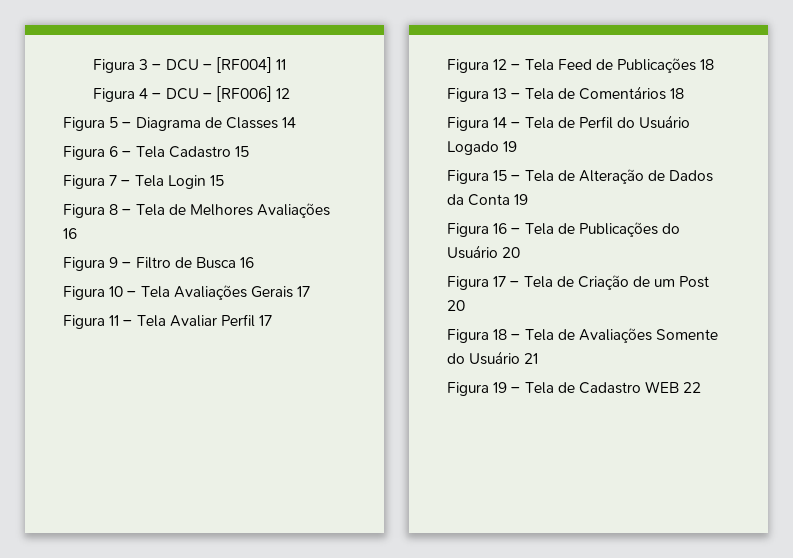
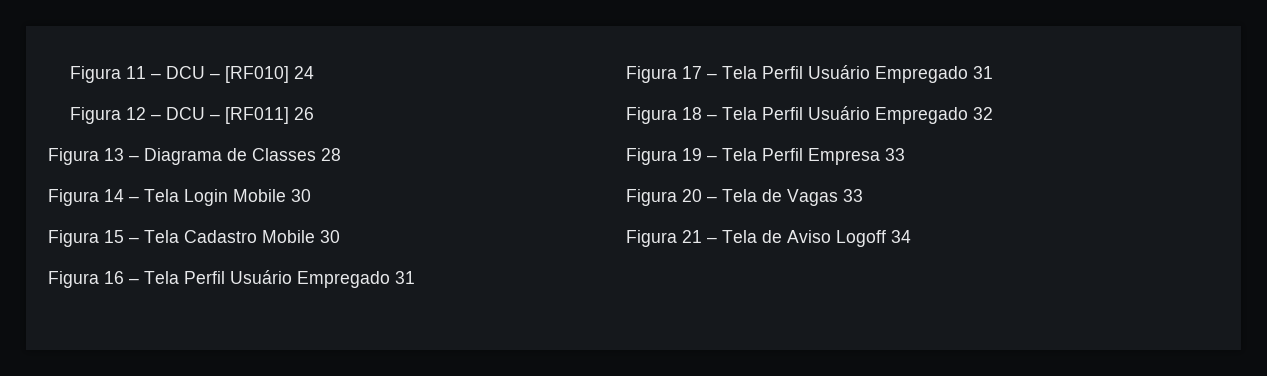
[93,57,287,73] [93,86,291,102] [63,117,119,131] Figura 3 – DCU – [RF004] 11 // Figura 4 – DCU – [RF006] 12 // Figura 5 -> [70,66,315,83] [70,107,315,124] [48,148,124,165] Figura 11 – DCU – [RF010] 24 // Figura 12 – DCU – [RF011] 26 // Figura 13
[282,117,297,128] [63,146,249,160] [63,175,224,189] [63,203,331,218] [63,228,77,239] [63,257,255,271] [63,285,311,300] [63,314,273,329] [447,58,715,73] [447,86,685,102] [447,115,691,131] [447,141,518,155] [447,169,714,184] [447,194,529,206] 14 // Figura 6 – Tela Cadastro 15 // Figura 7 – Tela Login 15 // Figura 8 – Tela de Melhores Avaliações 16 // Figura 9 – Filtro de Busca 16 // Figura 10 – Tela Avaliações Gerais 17 // Figura 11 – Tela Avaliar Perfil 17 // Figura 12 – Tela Feed de Publicações 18 // Figura 13 – Tela de Comentários 18 // Figura 14 – Tela de Perfil do Usuário Logado 19 // Figura 15 – Tela de Alteração de Dados da Conta 19 -> [321,148,341,161] [48,189,311,206] [48,230,340,247] 28 // Figura 14 – Tela Login Mobile 30 // Figura 15 – Tela Cadastro Mobile 30
[557,222,681,237] [447,245,521,259] de Publicações do Usuário 20 -> [184,270,415,288] Perfil Usuário Empregado 31
[556,275,710,290] [447,300,465,311] [447,328,719,343] [447,351,539,365] [447,381,702,396] de Criação de um Post 20 // Figura 18 – Tela de Avaliações Somente do Usuário 21 // Figura 19 – Tela de Cadastro WEB 22 -> [762,65,993,83] [626,106,993,124] [626,148,905,165] [626,189,863,206] [626,230,911,247] Perfil Usuário Empregado 31 // Figura 18 – Tela Perfil Usuário Empregado 32 // Figura 19 – Tela Perfil Empresa 33 // Figura 20 – Tela de Vagas 33 // Figura 21 – Tela de Aviso Logoff 34

